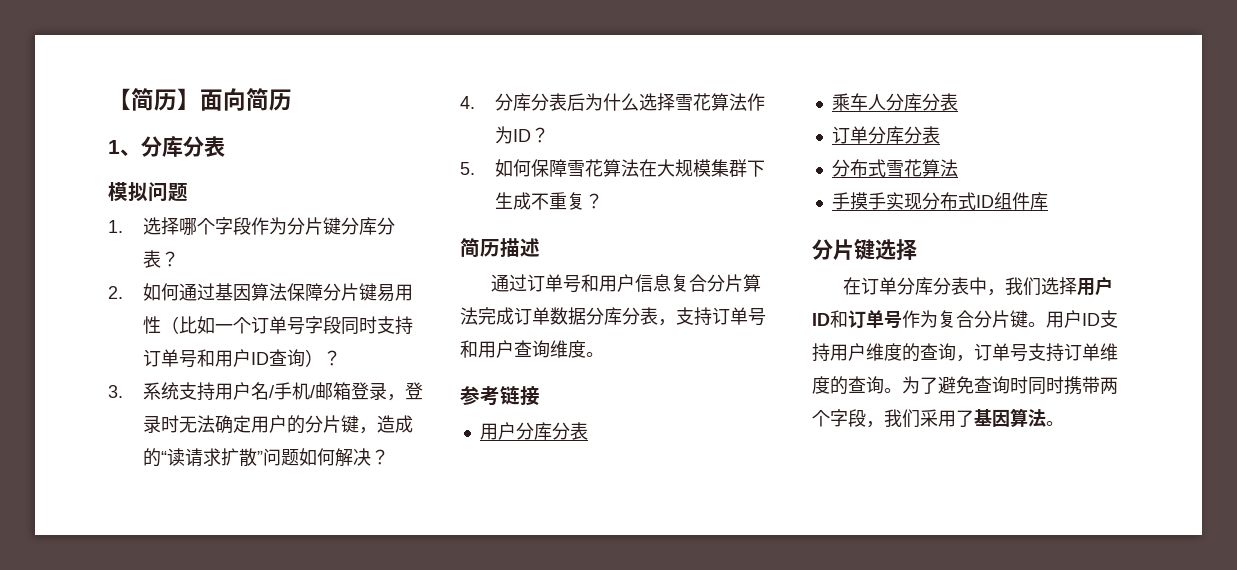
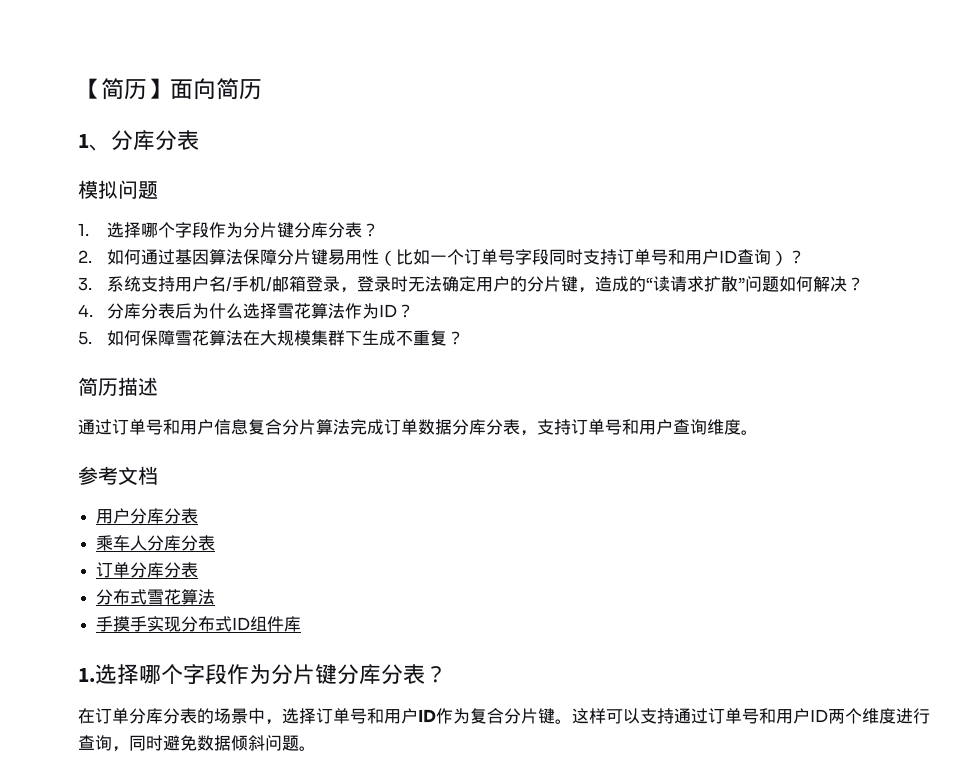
[500,386,540,406] 链接 -> [118,466,158,485] 文档
[812,239,917,260] [842,276,1113,296] [812,310,1118,328] [812,343,1118,362] [812,376,1118,395] [812,408,1046,428] 分片键选择 // 在订单分库分表中，我们选择用户ID和订单号作为复合分片键。用户ID支持用户维度的查询，订单号支持订单维度的查询。为了避免查询时同时携带两个字段，我们采用了基因算法 -> [78,664,447,685] [78,708,930,725] [78,735,299,752] 1.选择哪个字段作为分片键分库分表？ // 在订单分库分表的场景中，选择订单号和用户ID作为复合分片键。这样可以支持通过订单号和用户ID两个维度进行查询，同时避免数据倾斜问题

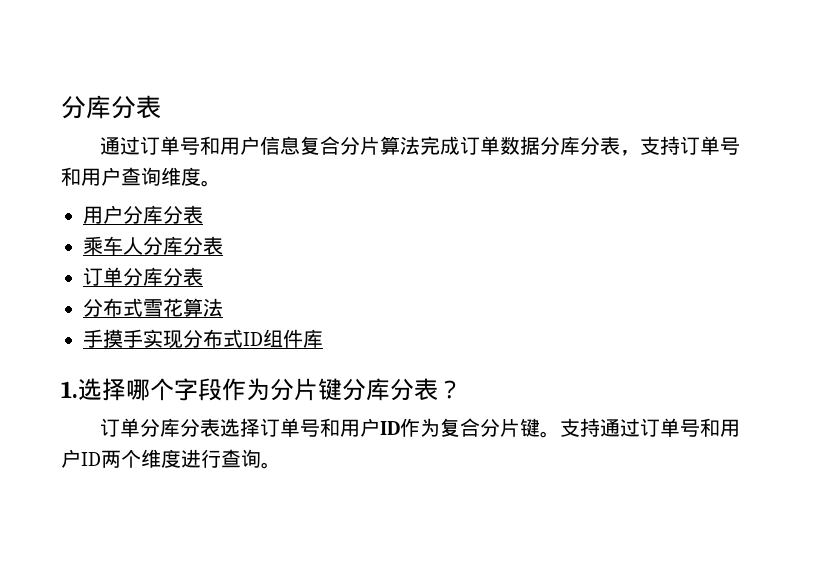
[78,78,262,100] [78,130,199,151] [78,180,158,199] [78,222,380,238] [78,249,806,266] [78,276,865,293] [78,303,415,319] [78,330,465,346] [78,377,158,396] 【简历】面向简历 // 1、分库分表 // 模拟问题 // 1.选择哪个字段作为分片键分库分表？ // 2.如何通过基因算法保障分片键易用性（比如一个订单号字段同时支持订单号和用户ID查询）？ // 3.系统支持用户名/手机/邮箱登录，登录时无法确定用户的分片键，造成的“读请求扩散”问题如何解决？ // 4.分库分表后为什么选择雪花算法作为ID？ // 5.如何保障雪花算法在大规模集群下生成不重复？ // 简历描述 -> [61,95,161,119] 分库分表
[78,466,158,485] // 参考文档 -> (221, 183) none
[78,708,282,725] 在订单分库分表的场景中， -> [99,418,220,437] 订单分库分表
[572,708,640,724] 这样可以 -> (560, 434) none
[112,735,299,752] ，同时避免数据倾斜问题 -> (261, 458) none

